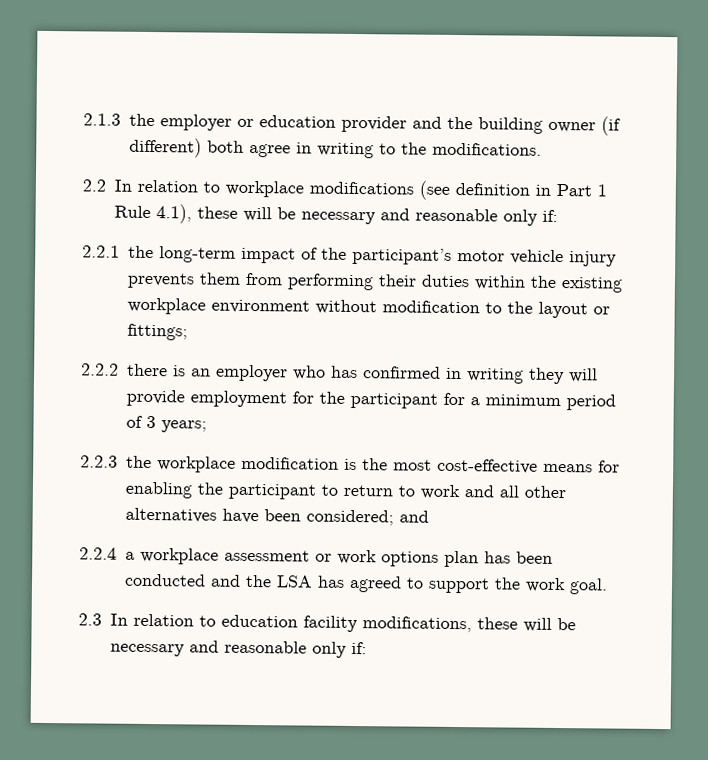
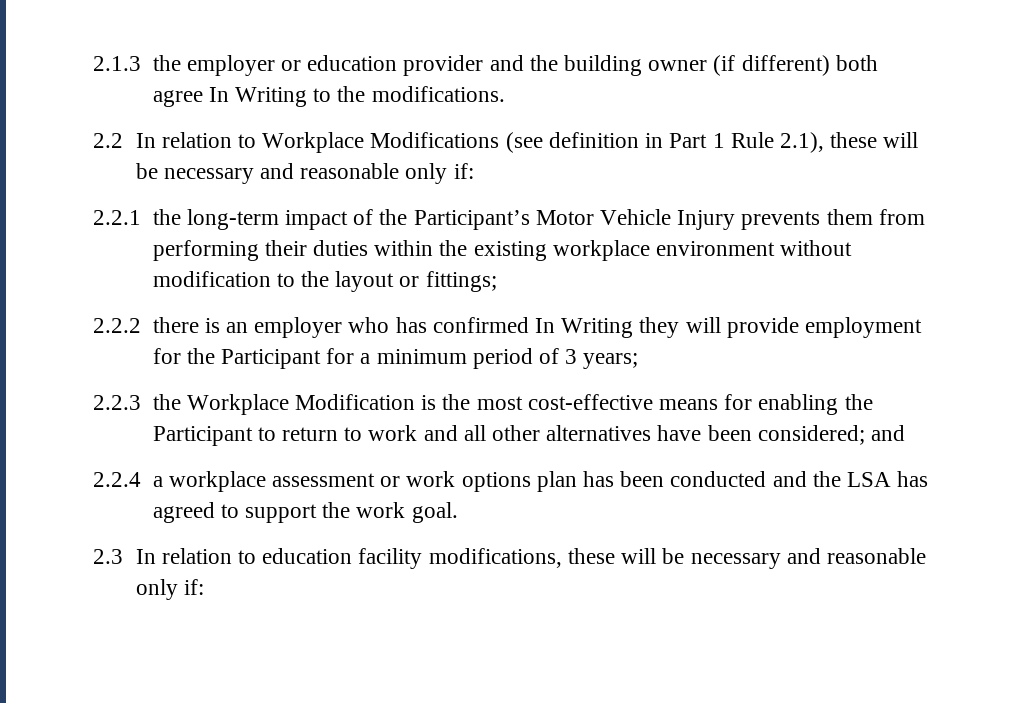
[295,142,374,159] in writing -> [208,87,307,107] In Writing
[224,180,414,198] workplace modifications -> [262,132,500,153] Workplace Modifications
[155,204,192,224] 4.1), -> [779,132,824,153] 2.1),
[351,247,617,267] participant’s motor vehicle injury -> [413,209,736,230] Participant’s Motor Vehicle Injury
[445,367,524,384] in writing -> [534,318,634,338] In Writing
[349,392,438,409] participant -> [220,349,321,369] Participant
[156,456,339,473] workplace modification -> [186,394,415,415] Workplace Modification
[227,483,316,500] participant -> [152,426,253,446] Participant

